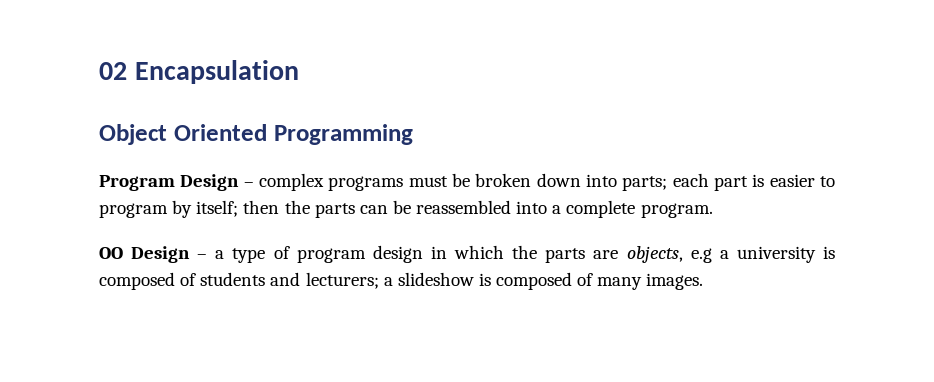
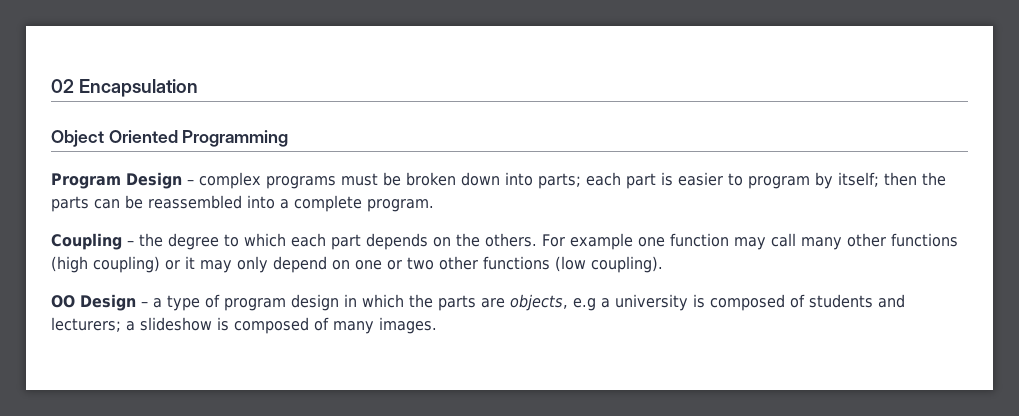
(713, 210) none -> [51,233,958,250] [51,256,663,273] // Coupling – the degree to which each part depends on the others. For example one function may call many other functions (high coupling) or it may only depend on one or two other functions (low coupling).

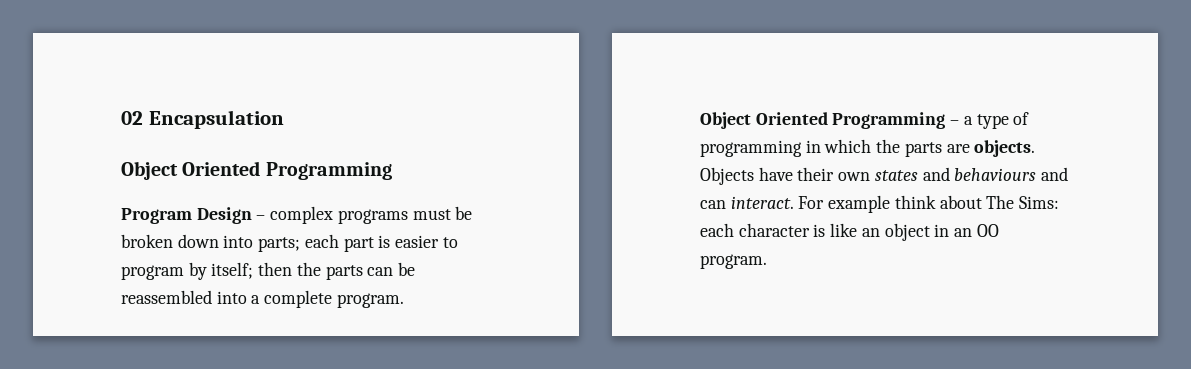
[51,233,958,250] [51,256,663,273] [51,294,136,311] Coupling – the degree to which each part depends on the others. For example one function may call many other functions (high coupling) or it may only depend on one or two other functions (low coupling). // OO Design -> [700,112,946,129] Object Oriented Programming
[224,294,339,311] program design -> [700,140,802,157] programming
[510,294,905,311] [51,317,437,334] objects, e.g a university is composed of students and lecturers; a slideshow is composed of many images. -> [974,140,1036,157] [700,167,1069,185] [700,195,1060,213] [700,223,999,241] [700,254,767,269] objects. Objects have their own states and behaviours and can interact. For example think about The Sims: each character is like an object in an OO program.

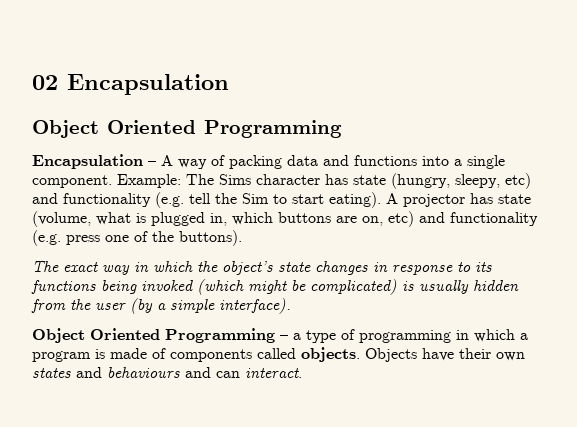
[121,206,473,224] [121,234,458,252] [121,262,416,280] [121,290,404,308] Program Design – complex programs must be broken down into parts; each part is easier to program by itself; then the parts can be reassembled into a complete program. -> [32,154,505,169] [32,173,531,189] [32,192,531,208] [32,211,538,227] [32,230,242,246] [32,261,492,275] [31,279,519,295] [31,298,291,314] Encapsulation – A way of packing data and functions into a single component. Example: The Sims character has state (hungry, sleepy, etc) and functionality (e.g. tell the Sim to start eating). A projector has state (volume, what is plugged in, which buttons are on, etc) and functionality (e.g. press one of the buttons). // The exact way in which the object’s state changes in response to its functions being invoked (which might be complicated) is usually hidden from the user (by a simple interface).
[876,139,970,157] the parts are -> [520,333,528,340] [32,348,296,362] a program is made of components called
[798,195,1060,213] [700,223,999,241] [700,254,767,269] For example think about The Sims: each character is like an object in an OO program. -> (302, 373) none

